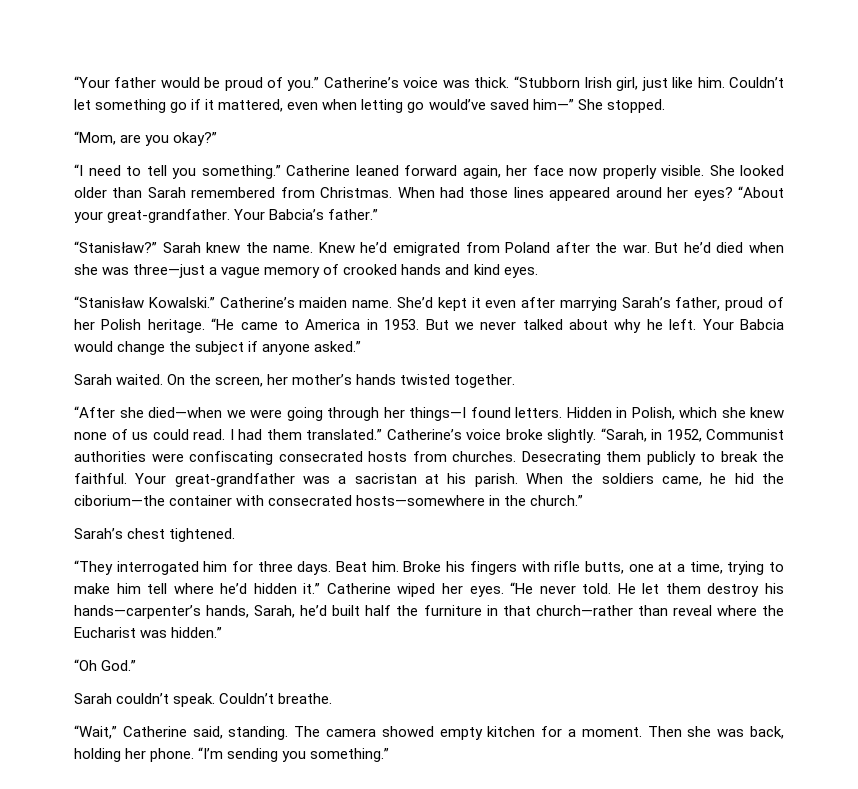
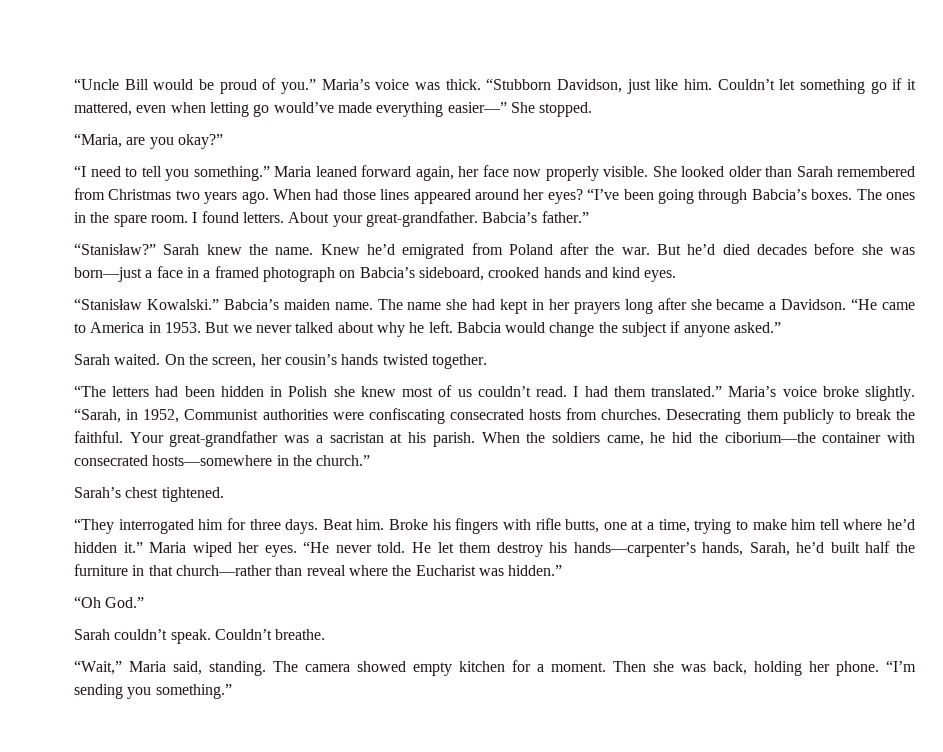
[74,76,157,88] “Your father -> [74,78,149,90] “Uncle Bill
[323,77,399,88] Catherine’s -> [321,79,370,90] Maria’s
[583,77,639,91] Irish girl, -> [557,79,622,93] Davidson,
[489,99,574,110] saved him—” -> [337,102,507,117] made everything easier—”
[74,131,116,145] “Mom, -> [74,133,122,148] “Maria,
[286,165,350,176] Catherine -> [274,166,311,177] Maria
[320,187,393,198] Christmas. -> [108,189,269,204] Christmas two years ago.
[738,186,785,198] “About -> [587,188,915,204] [74,211,330,227] “I’ve been going through Babcia’s boxes. The ones in the spare room. I found letters. About
[234,209,266,220] Your -> (478, 219) none
[749,242,784,253] [74,264,340,278] when she was three—just a vague memory of -> [757,243,915,255] [74,266,484,282] decades before she was born—just a face in a framed photograph on Babcia’s sideboard,
[219,297,295,308] Catherine’s -> [223,299,279,310] Babcia’s
[396,297,785,311] [74,319,205,333] She’d kept it even after marrying Sarah’s father, proud of her Polish heritage. -> [377,298,847,314] The name she had kept in her prayers long after she became a Davidson.
[702,319,734,330] Your -> (453, 327) none
[292,374,353,385] mother’s -> [284,354,337,365] cousin’s
[74,406,784,421] [74,432,107,440] “After she died—when we were going through her things—I found letters. Hidden in Polish, which she knew none -> [74,385,434,397] “The letters had been hidden in Polish she knew most
[152,429,189,440] could -> [477,386,531,397] couldn’t
[386,429,462,440] Catherine’s -> [728,386,777,397] Maria’s
[326,583,391,594] Catherine -> [149,542,187,553] Maria
[122,726,187,737] Catherine -> [129,661,166,672] Maria

